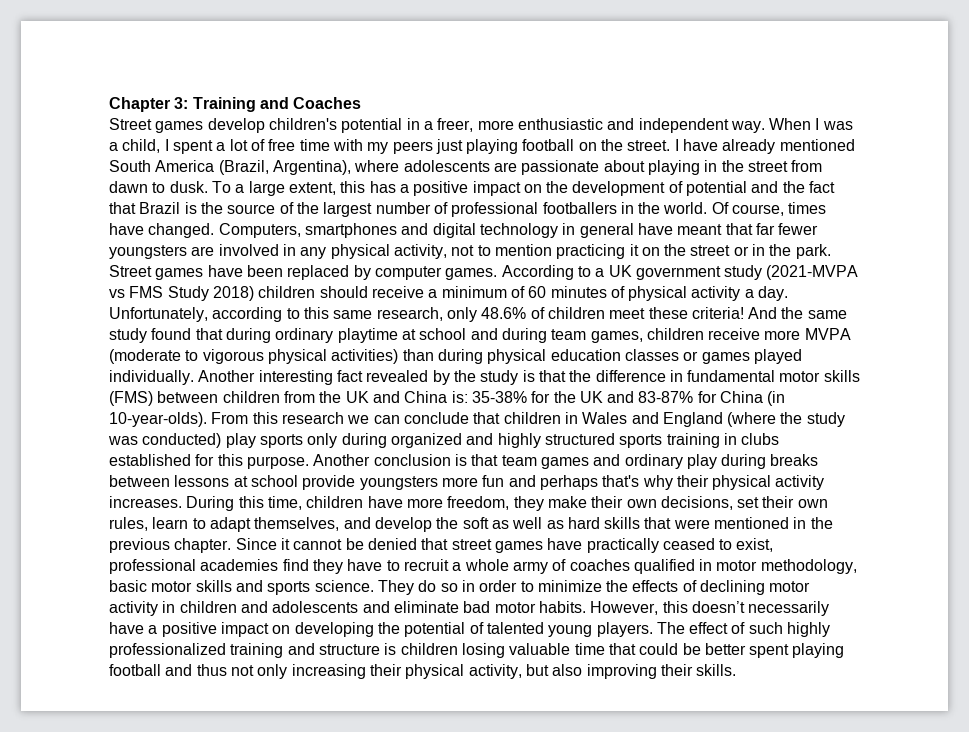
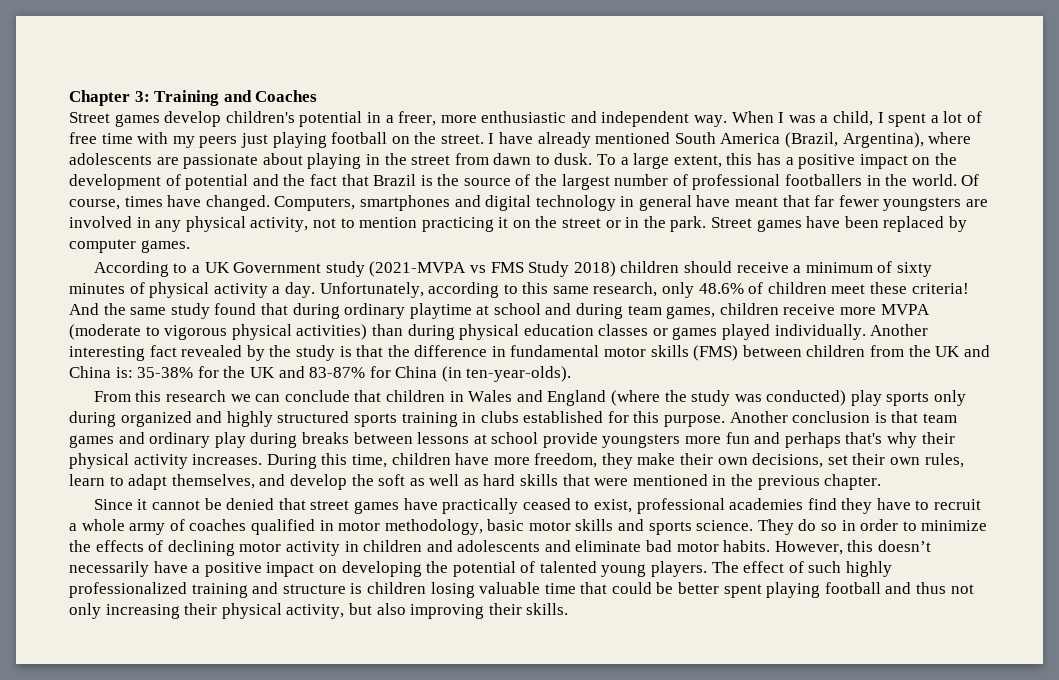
(498, 274) none -> (190, 246) //
[635,266,721,280] government -> [233,262,322,273] Government
[528,286,547,298] 60 -> [896,262,932,277] sixty
[109,412,207,427] 10-year-olds). -> [466,366,572,382] ten-year-olds). //
(232, 545) none -> (882, 482) //

